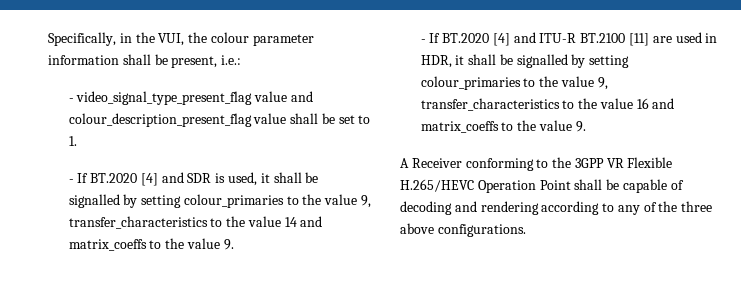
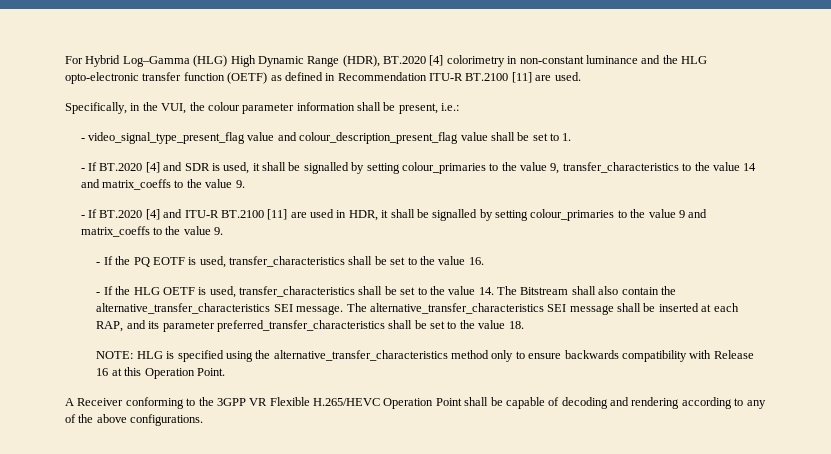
(48, 39) none -> [65,55,707,67] [65,72,581,84] For Hybrid Log–Gamma (HLG) High Dynamic Range (HDR), BT.2020 [4] colorimetry in non-constant luminance and the HLG opto-electronic transfer function (OETF) as defined in Recommendation ITU-R BT.2100 [11] are used. //
[597,77,608,90] [420,98,675,111] [420,120,586,133] 9, transfer_characteristics to the value 16 and matrix_coeffs to the value 9. -> [678,209,708,218] [80,226,224,237] [96,256,484,268] [96,286,676,298] [96,303,739,315] [96,320,524,332] [96,350,754,362] [96,367,225,379] 9 and matrix_coeffs to the value 9. // - If the PQ EOTF is used, transfer_characteristics shall be set to the value 16. // - If the HLG OETF is used, transfer_characteristics shall be set to the value 14. The Bitstream shall also contain the alternative_transfer_characteristics SEI message. The alternative_transfer_characteristics SEI message shall be inserted at each RAP, and its parameter preferred_transfer_characteristics shall be set to the value 18. // NOTE: HLG is specified using the alternative_transfer_characteristics method only to ensure backwards compatibility with Release 16 at this Operation Point.
[681,201,713,212] three -> (94, 418) none

